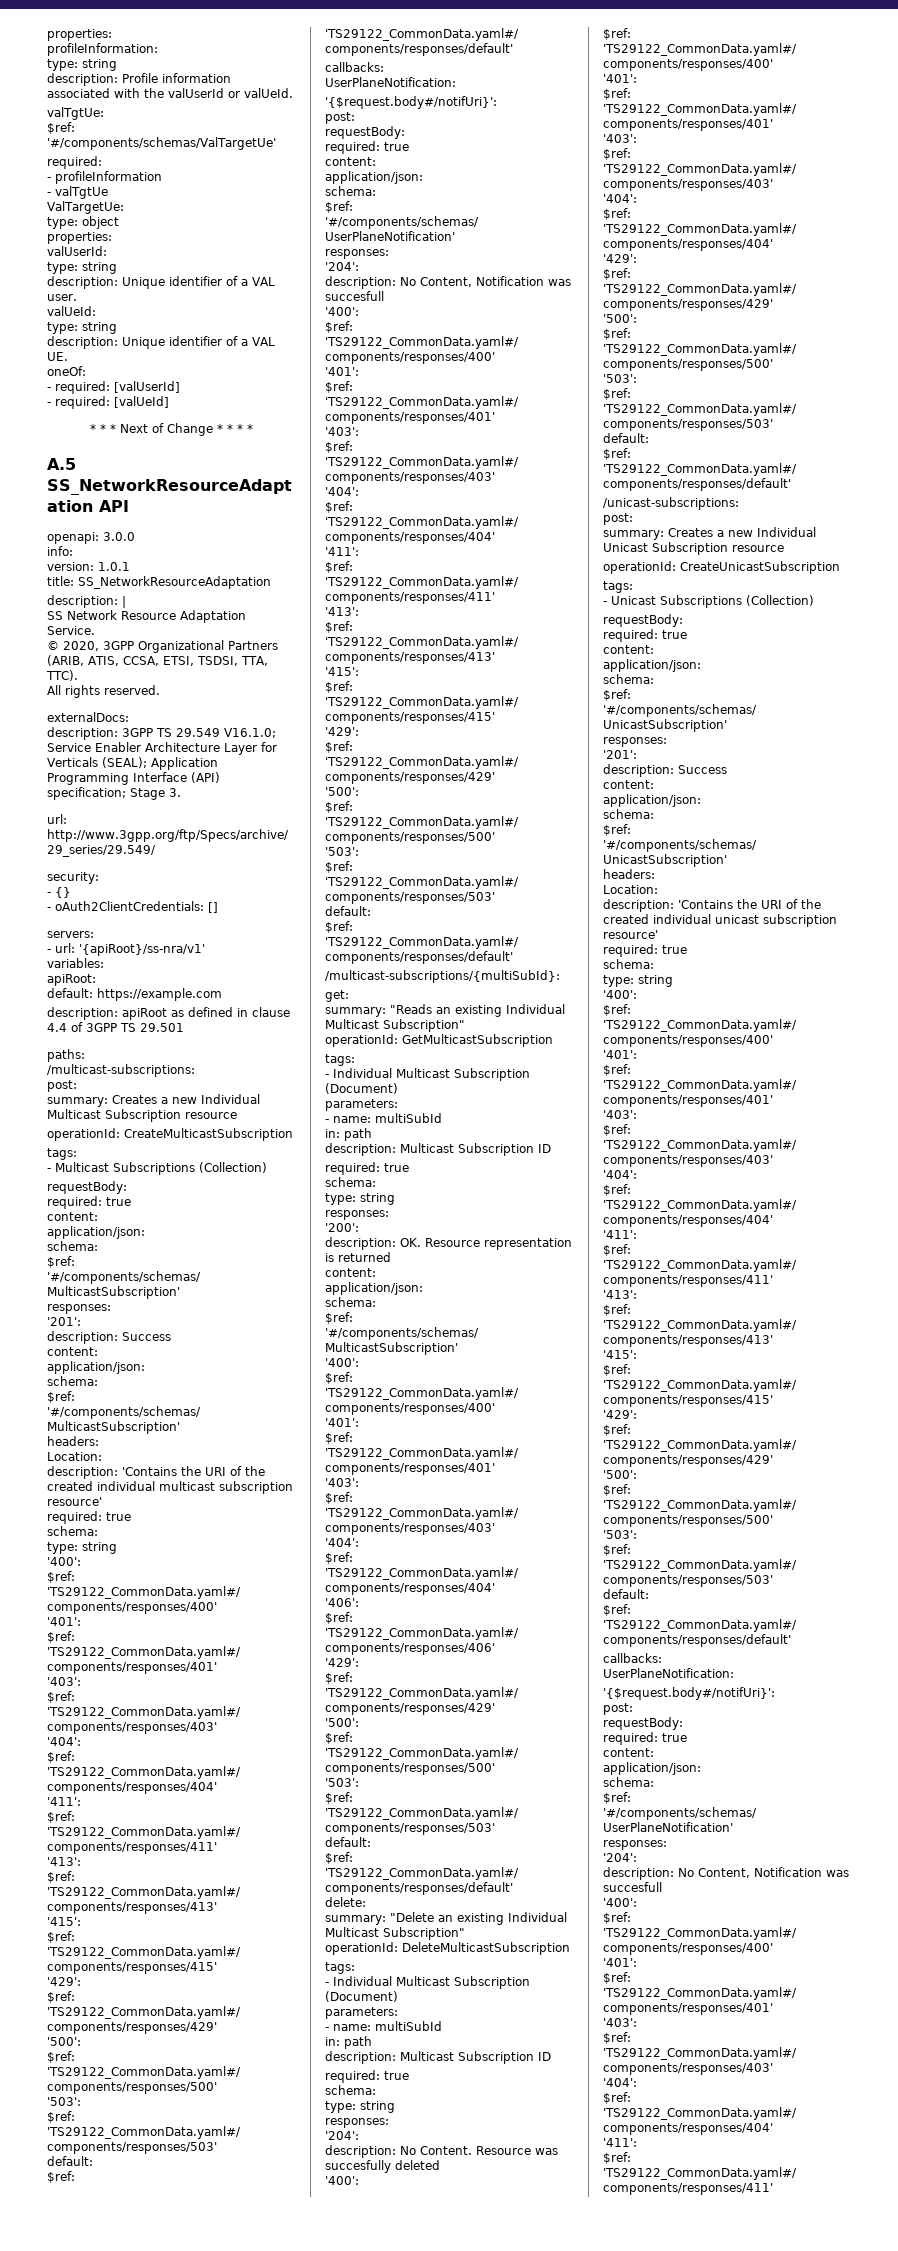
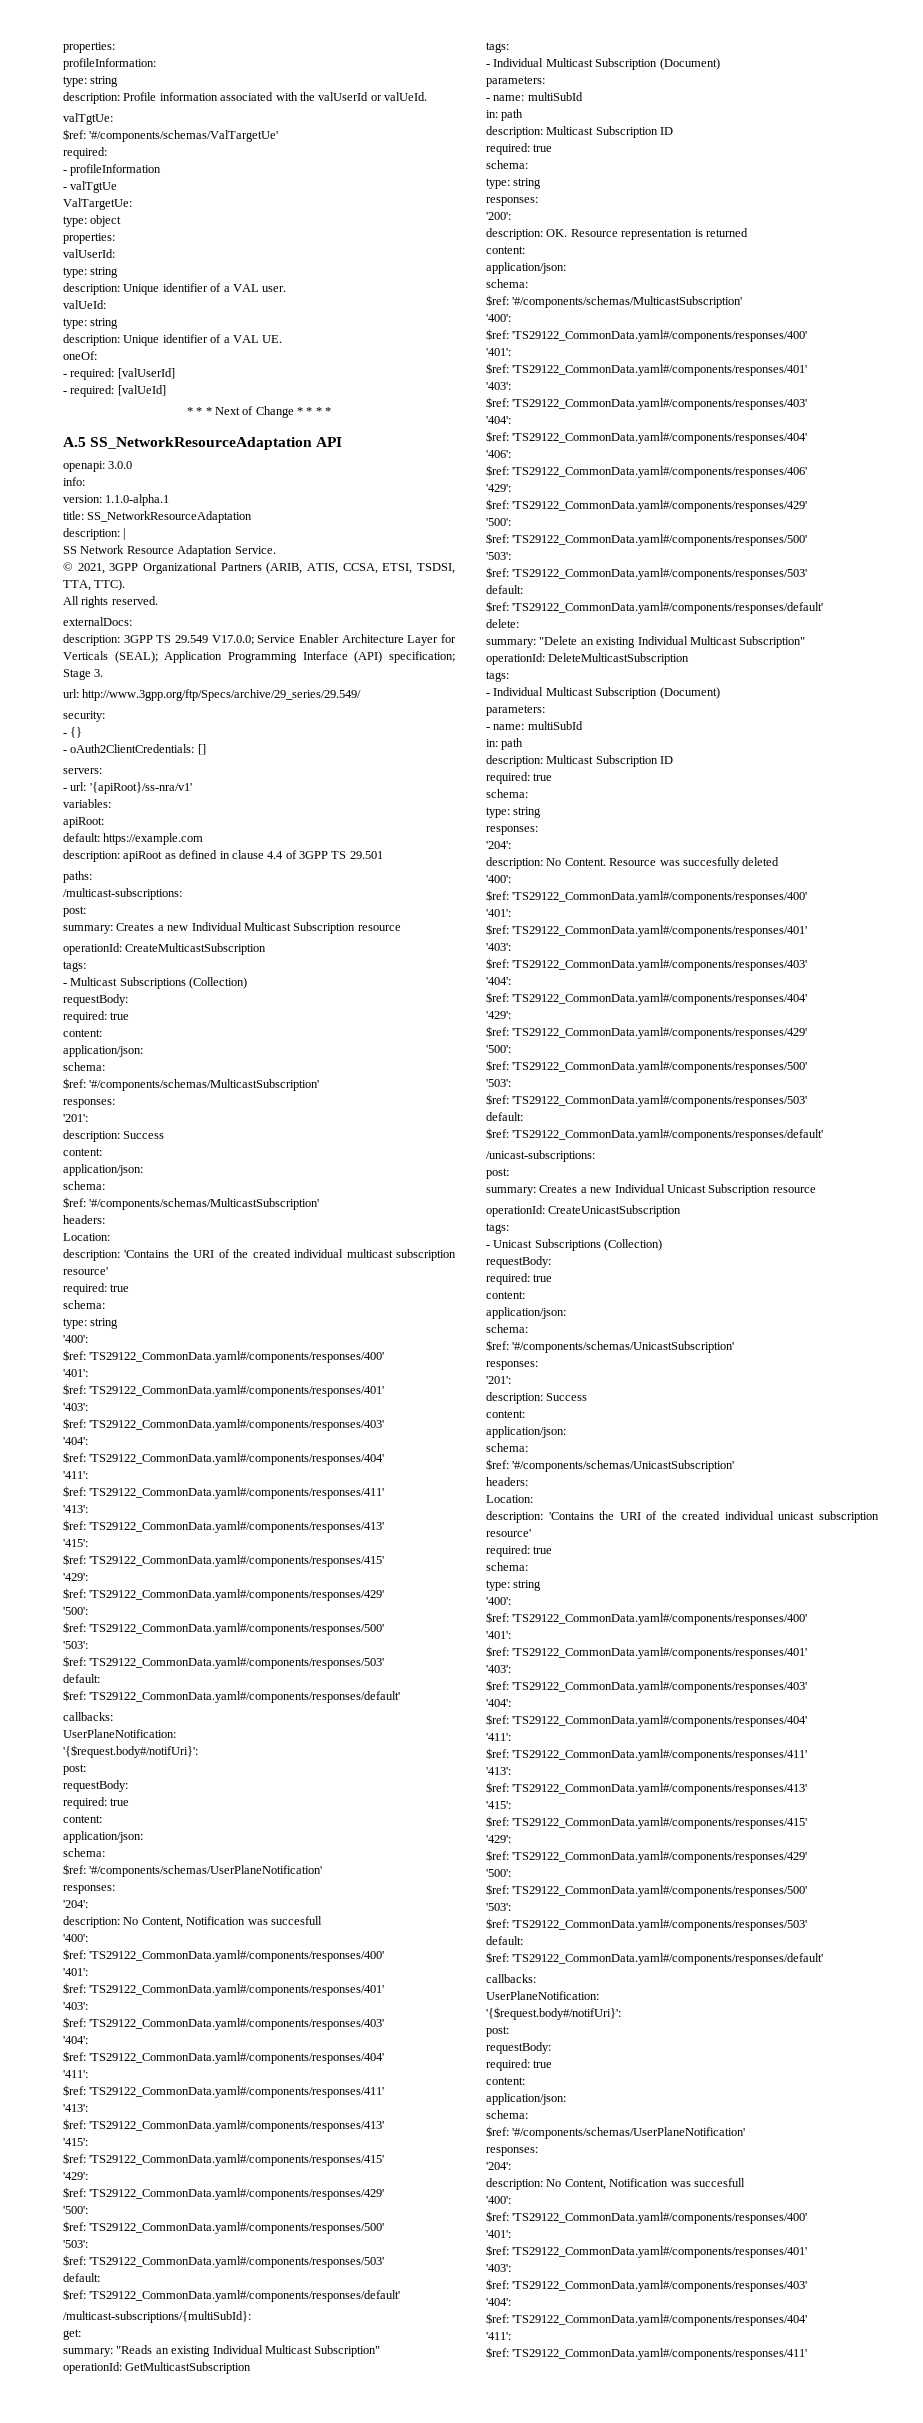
[98,562,130,571] 1.0.1 -> [105,494,170,506] 1.1.0-alpha.1
[63,641,99,651] 2020, -> [77,563,105,574] 2021,
[224,728,276,738] V16.1.0; -> [211,635,254,645] V17.0.0;

